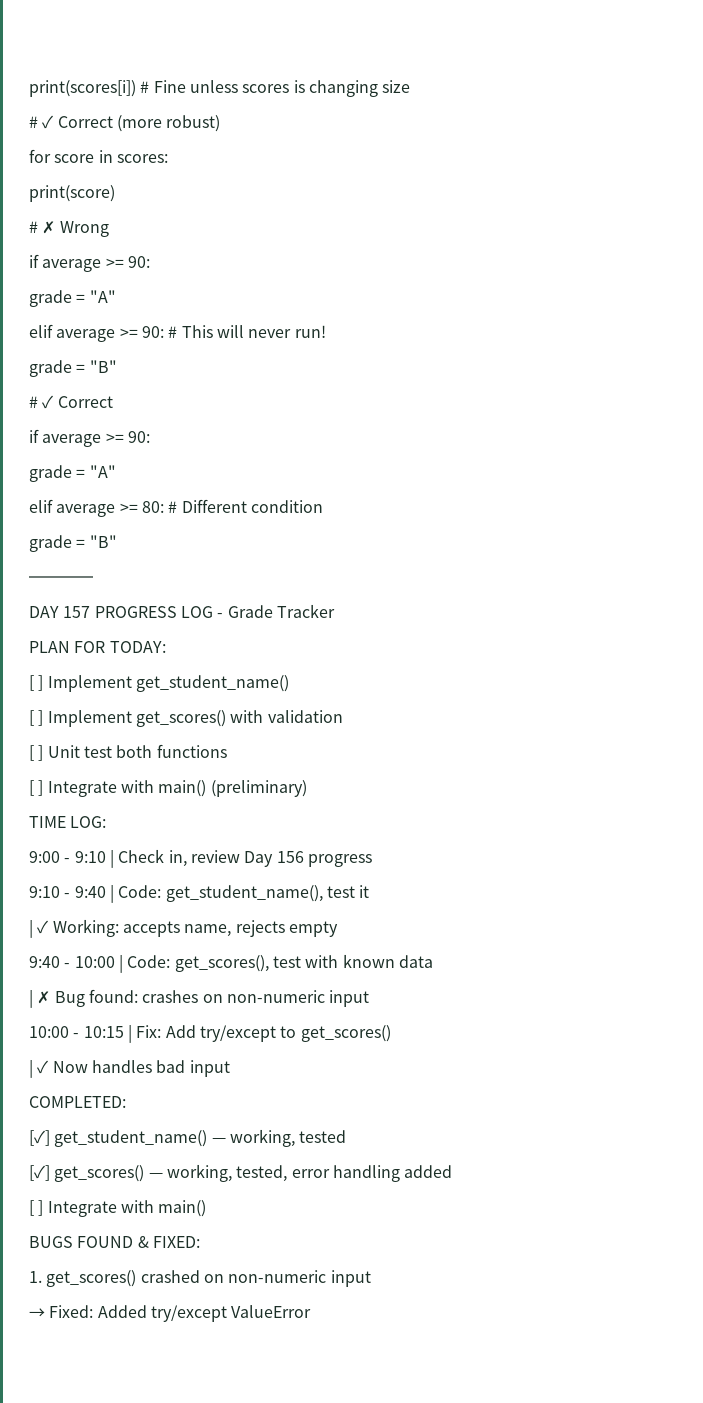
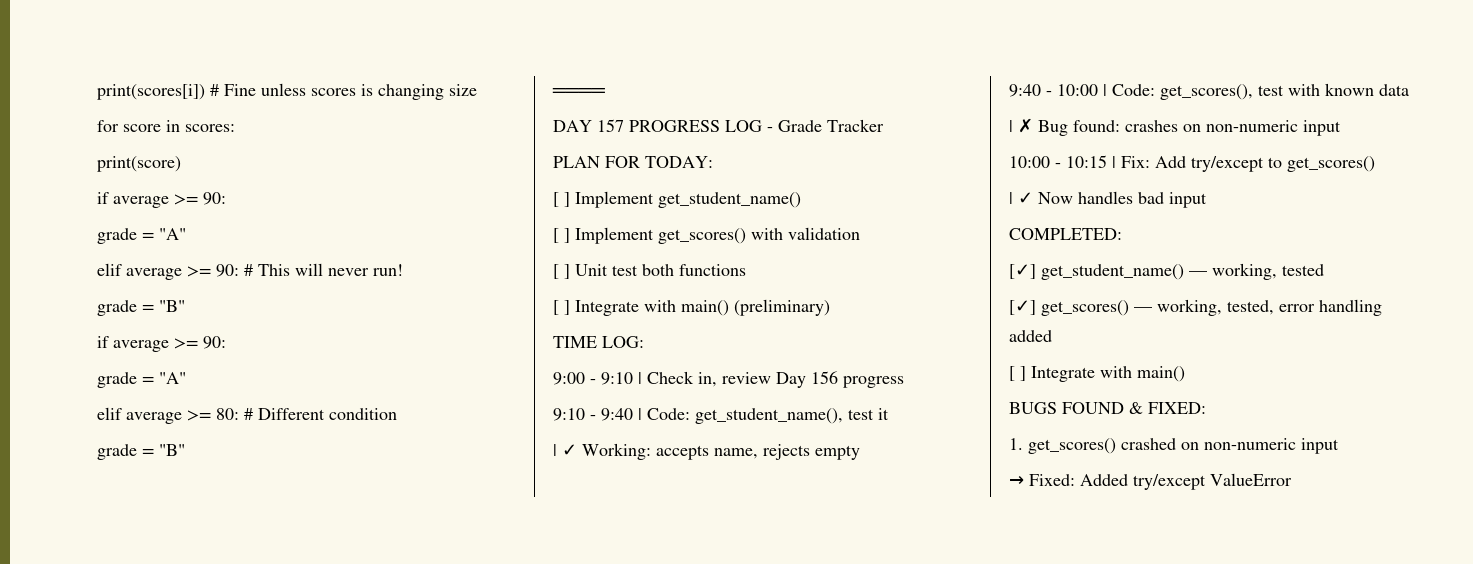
[29,115,221,132] // # ✓ Correct (more robust) -> (477, 90) none
[29,221,109,237] // # ✗ Wrong -> (181, 164) none
[29,395,113,409] // # ✓ Correct -> (185, 306) none

